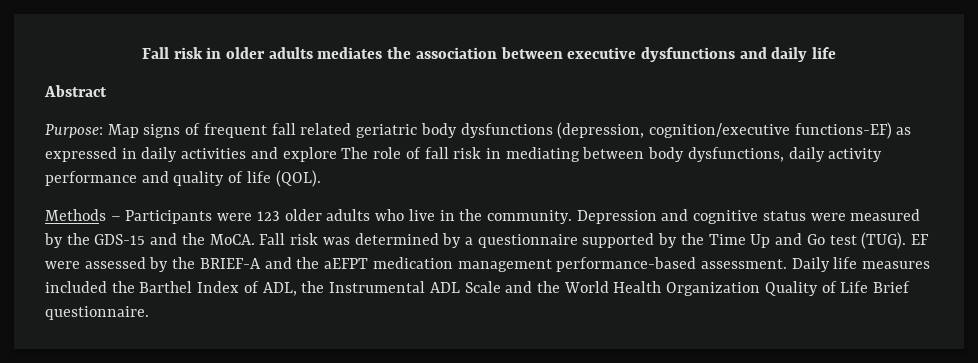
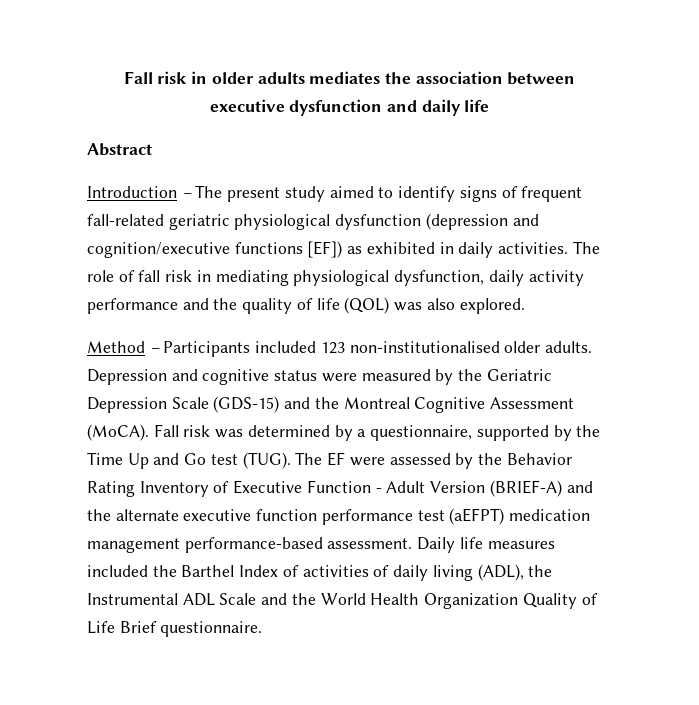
[641,47,736,62] dysfunctions -> [289,99,383,116] dysfunction
[45,122,912,139] [45,147,337,162] Purpose: Map signs of frequent fall related geriatric body dysfunctions (depression, cognition/executive functions-EF) as expressed in daily activities and explore -> [87,185,583,202] [87,213,539,230] [87,241,569,258] Introduction – The present study aimed to identify signs of frequent fall-related geriatric physiological dysfunction (depression and cognition/executive functions [EF]) as exhibited in daily activities.
[582,147,784,162] between body dysfunctions, -> [293,270,485,286] physiological dysfunction,
(169, 177) none -> [213,298,238,310] the
[275,170,321,187] [45,209,572,224] (QOL). // Methods – Participants were 123 older adults who live in the community. -> [344,297,525,314] [87,341,593,357] (QOL) was also explored. // Method – Participants included 123 non-institutionalised older adults.
[94,233,255,245] GDS-15 and the MoCA. -> [486,369,552,381] [87,396,575,413] [87,424,149,441] Geriatric Depression Scale (GDS-15) and the Montreal Cognitive Assessment (MoCA).
[477,234,578,248] questionnaire -> [370,425,473,441] questionnaire,
(907, 240) none -> [295,452,323,465] The
[199,257,369,269] BRIEF-A and the aEFPT -> [506,453,572,465] [87,480,593,497] [87,508,505,525] Behavior Rating Inventory of Executive Function - Adult Version (BRIEF-A) and the alternate executive function performance test (aEFPT)
[262,282,297,296] ADL, -> [302,564,524,581] activities of daily living (ADL),

